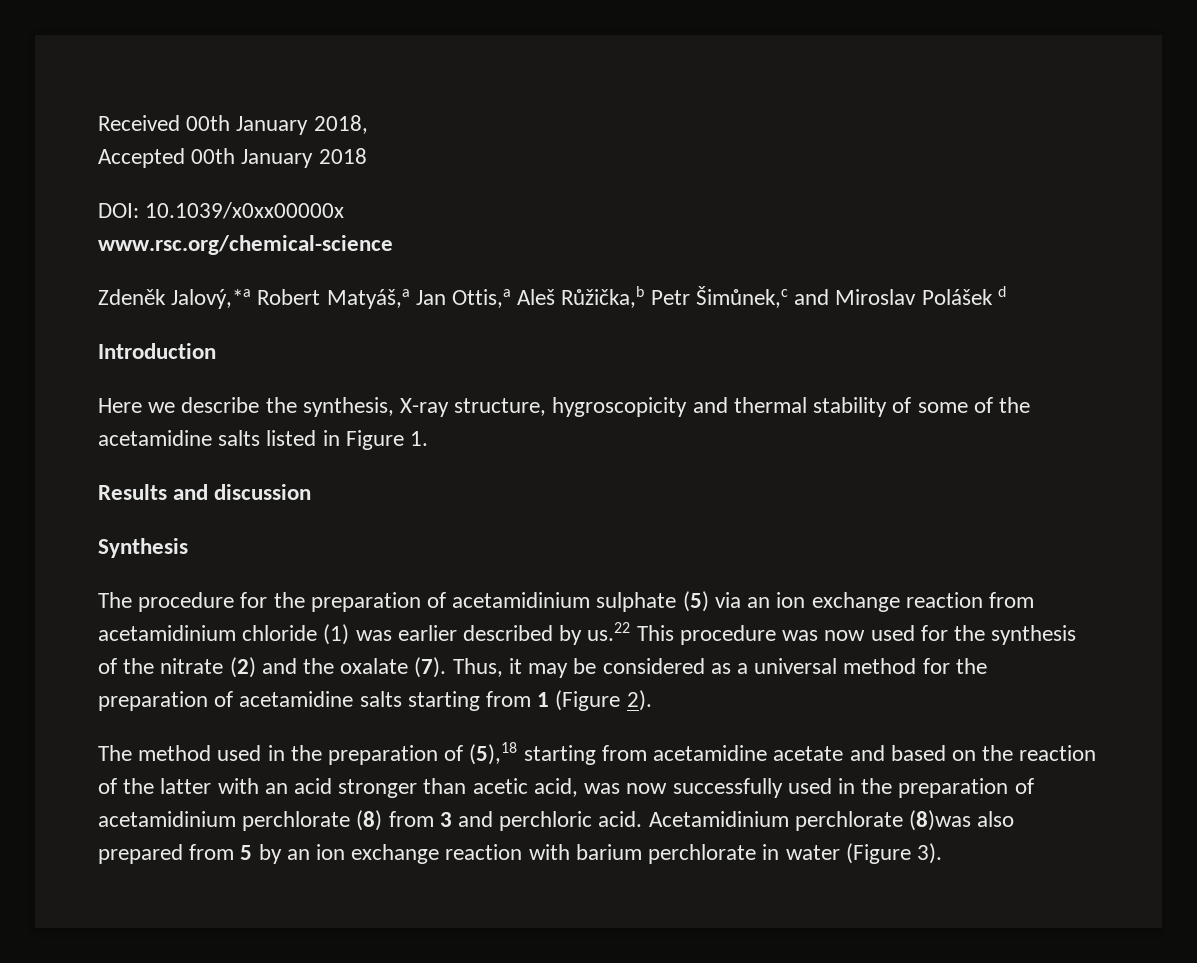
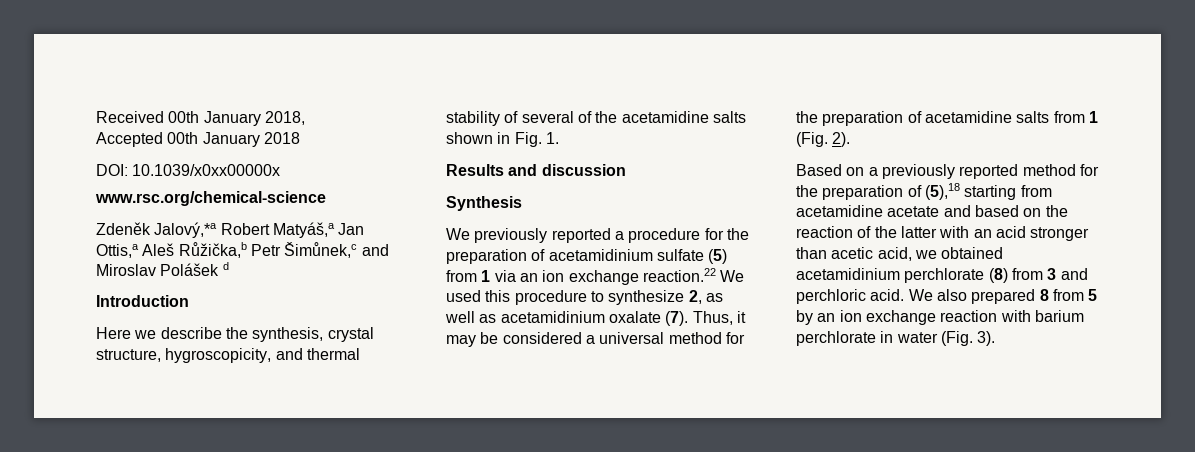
[400,397,688,417] X-ray structure, hygroscopicity -> [327,327,374,342] [96,348,272,363] crystal structure, hygroscopicity,
[917,402,968,413] some -> [521,111,574,123] several
[266,430,404,450] listed in Figure -> [446,132,542,147] shown in Fig.
[98,592,132,608] The -> [446,228,624,243] We previously reported a
[596,591,1034,612] [98,622,1077,645] [98,657,335,678] sulphate (5) via an ion exchange reaction from acetamidinium chloride (1) was earlier described by us.22 This procedure was now used for the synthesis of the nitrate (2) and the -> [656,249,728,264] [446,268,745,285] [446,290,723,305] [445,311,605,323] sulfate (5) from 1 via an ion exchange reaction.22 We used this procedure to synthesize 2, as well as acetamidinium
[710,663,731,674] as -> (582, 338) none
[407,690,621,711] starting from 1 (Figure -> [1053,111,1098,123] [796,132,828,147] from 1 (Fig.
[98,745,285,761] The method used in -> [796,164,1099,179] Based on a previously reported method for
[584,778,1034,798] was now successfully used in the preparation of -> [914,247,1004,259] we obtained
[648,810,972,831] Acetamidinium perchlorate (8)was -> [908,289,933,301] We
(183, 854) none -> [1039,289,1049,301] 8
[845,843,911,864] (Figure -> [940,331,973,346] (Fig.

